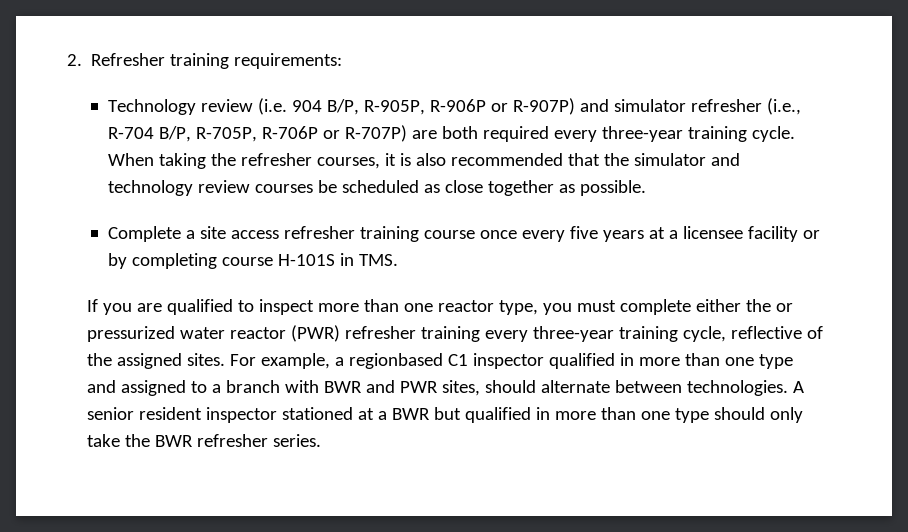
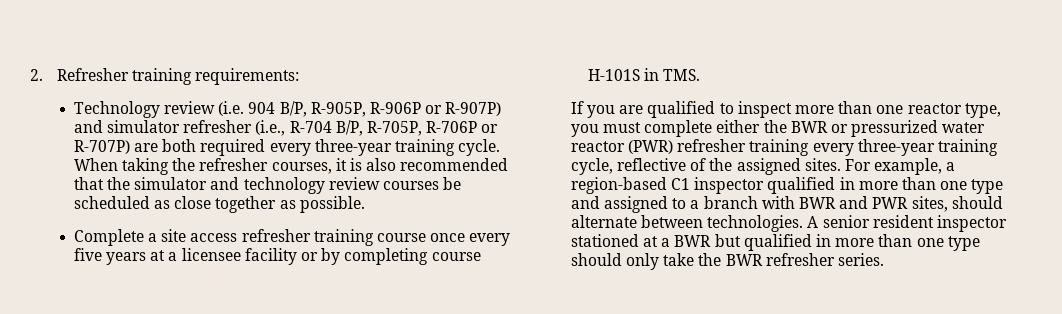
(772, 305) none -> [790,121,828,133] BWR
[349,353,444,369] regionbased -> [570,177,667,194] region-based

